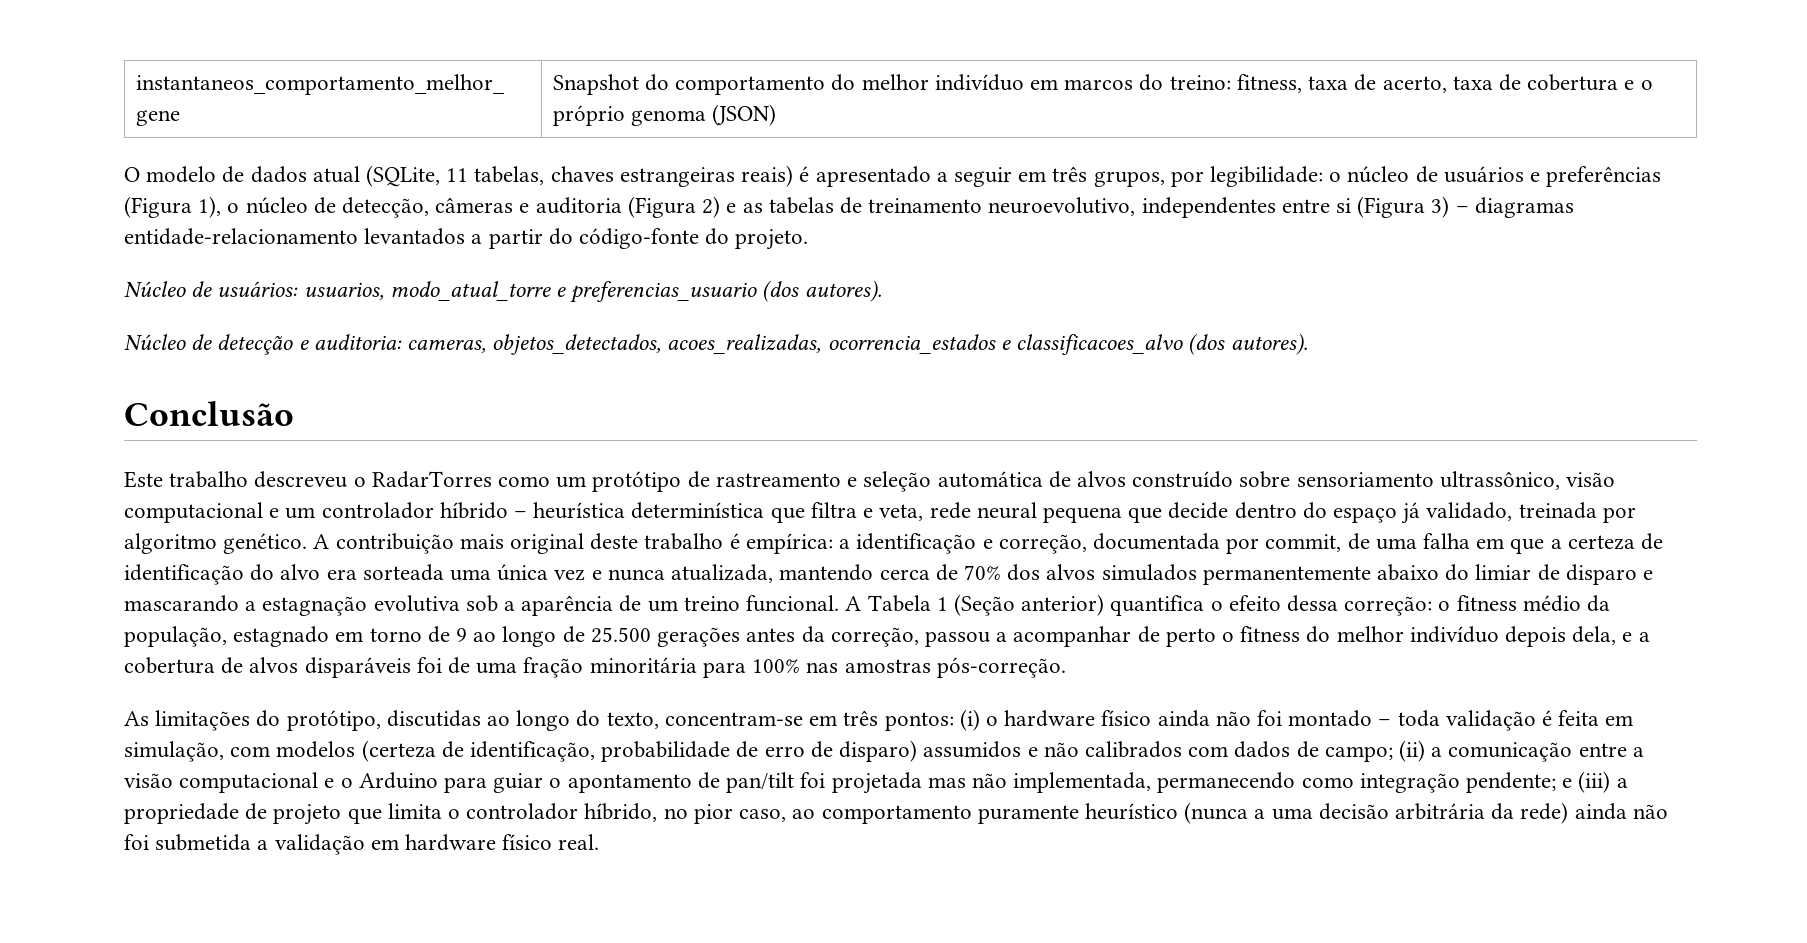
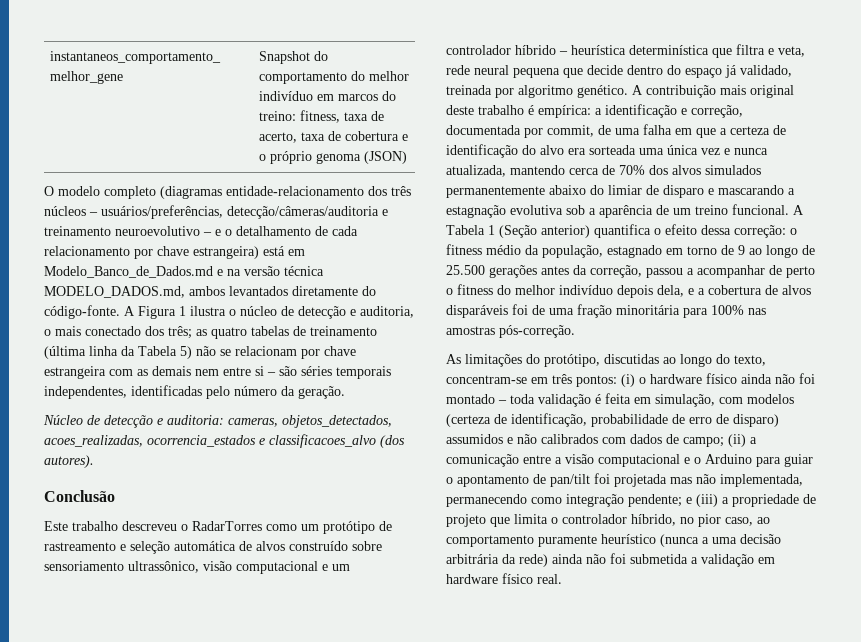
[222,165,1662,187] [124,196,1574,218] [124,228,809,250] [124,280,882,303] de dados atual (SQLite, 11 tabelas, chaves estrangeiras reais) é apresentado a seguir em três grupos, por legibilidade: o núcleo de usuários e preferências (Figura 1), o núcleo de detecção, câmeras e auditoria (Figura 2) e as tabelas de treinamento neuroevolutivo, independentes entre si (Figura 3) – diagramas entidade-relacionamento levantados a partir do código-fonte do projeto. // Núcleo de usuários: usuarios, modo_atual_torre e preferencias_usuario (dos autores). -> [104,186,411,199] [44,205,388,219] [44,226,358,236] [44,246,305,259] [44,266,324,278] [44,286,376,298] [44,305,414,319] [44,326,377,339] [44,346,356,359] [44,366,391,379] [44,385,345,399] completo (diagramas entidade-relacionamento dos três núcleos – usuários/preferências, detecção/câmeras/auditoria e treinamento neuroevolutivo – e o detalhamento de cada relacionamento por chave estrangeira) está em Modelo_Banco_de_Dados.md e na versão técnica MODELO_DADOS.md, ambos levantados diretamente do código-fonte. A Figura 1 ilustra o núcleo de detecção e auditoria, o mais conectado dos três; as quatro tabelas de treinamento (última linha da Tabela 5) não se relacionam por chave estrangeira com as demais nem entre si – são séries temporais independentes, identificadas pelo número da geração.

